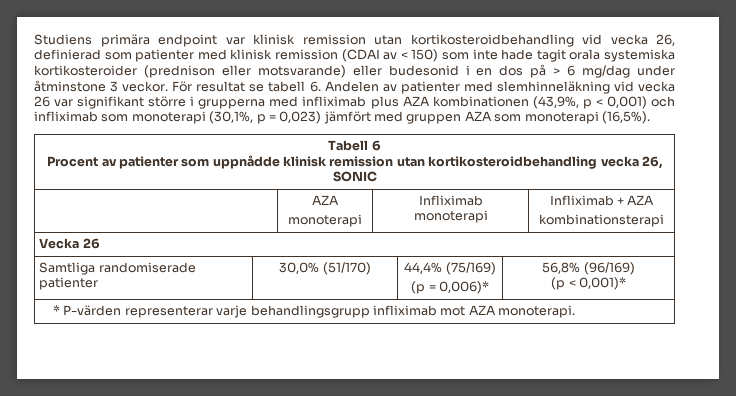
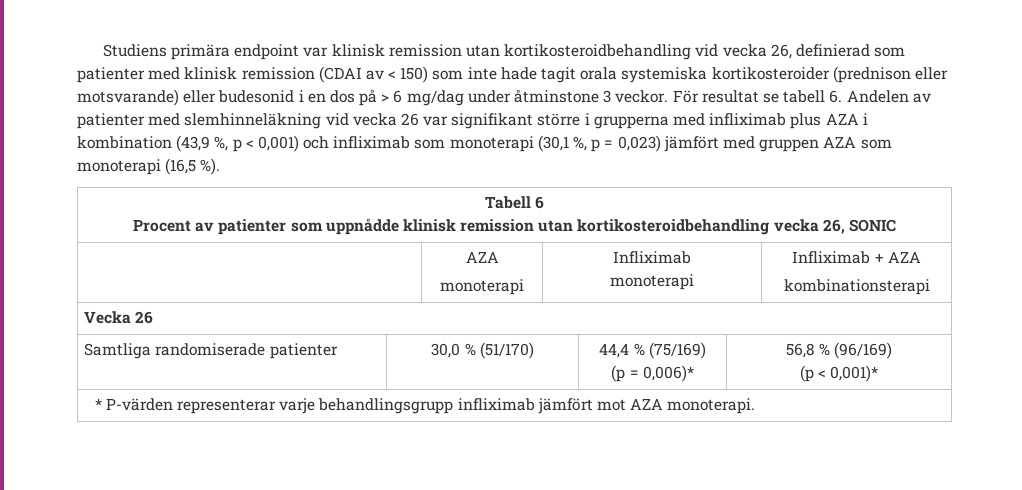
[432,96,579,109] kombinationen (43,9%, -> [862,113,868,125] [77,135,229,152] i kombination (43,9 %,
[209,111,254,124] (30,1%, -> [537,135,588,152] (30,1 %,
[601,111,650,124] (16,5%). -> [165,158,221,175] (16,5 %).
[279,262,320,274] 30,0% -> [431,343,476,358] 30,0 %
[404,262,443,274] 44,4% -> [599,343,645,358] 44,4 %
[542,262,581,274] 56,8% -> [785,343,830,358] 56,8 %
(437, 310) none -> [537,398,593,414] jämfört

